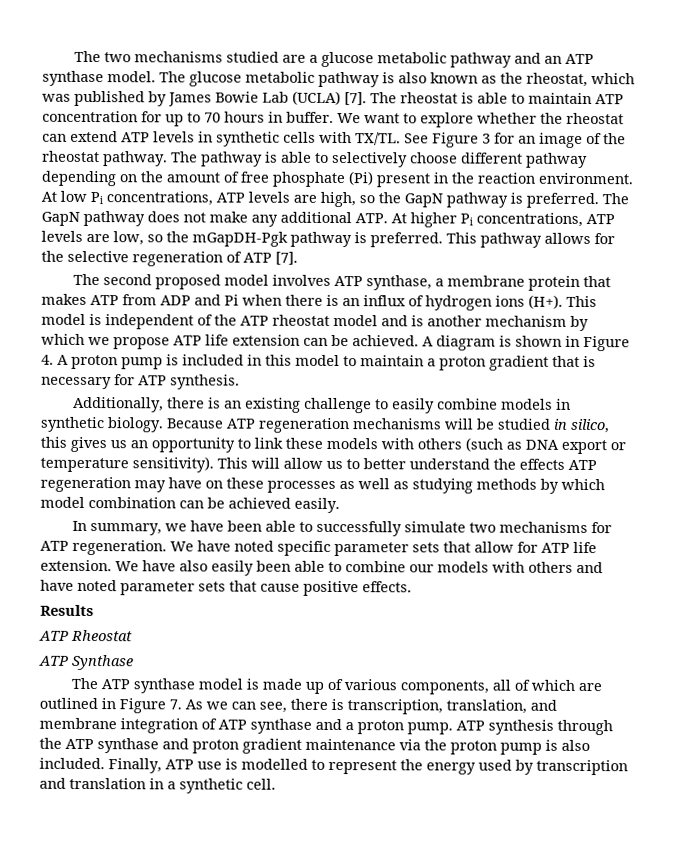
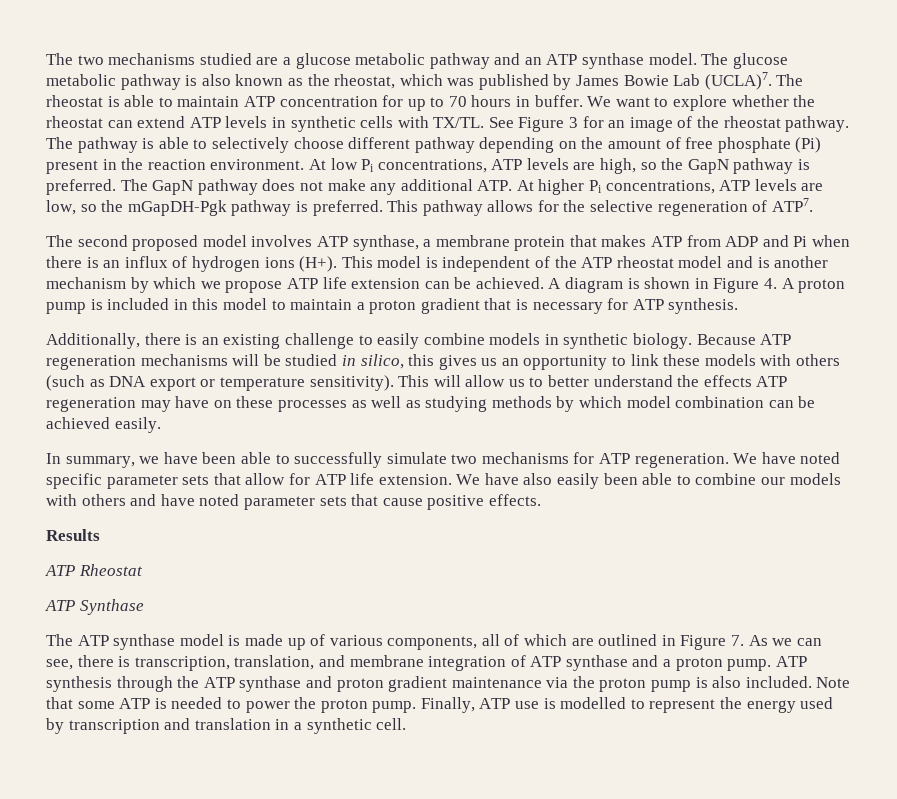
[292,90,367,106] (UCLA) [7]. -> [704,72,772,90] (UCLA)7.
[243,251,298,265] ATP [7]. -> [771,198,813,212] ATP7.
(105, 763) none -> [816,677,851,688] [46,697,417,713] Note that some ATP is needed to power the proton pump.

